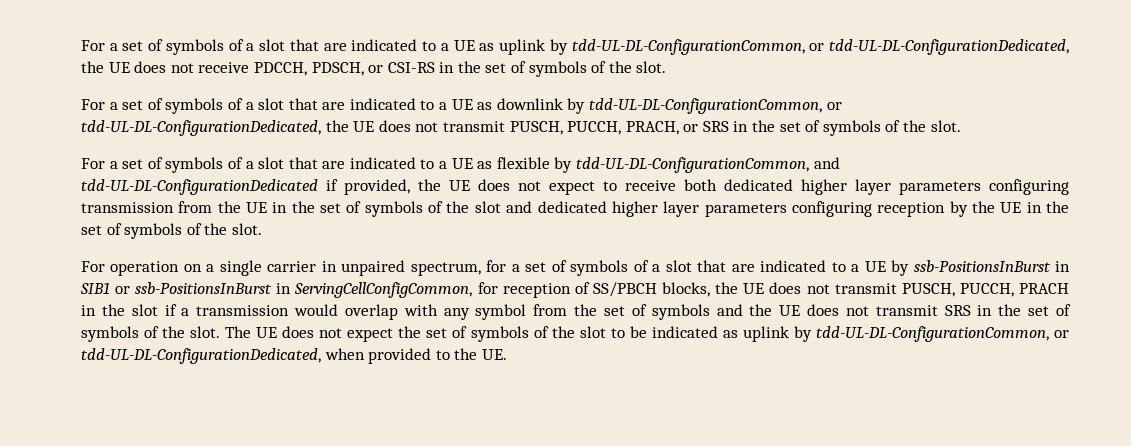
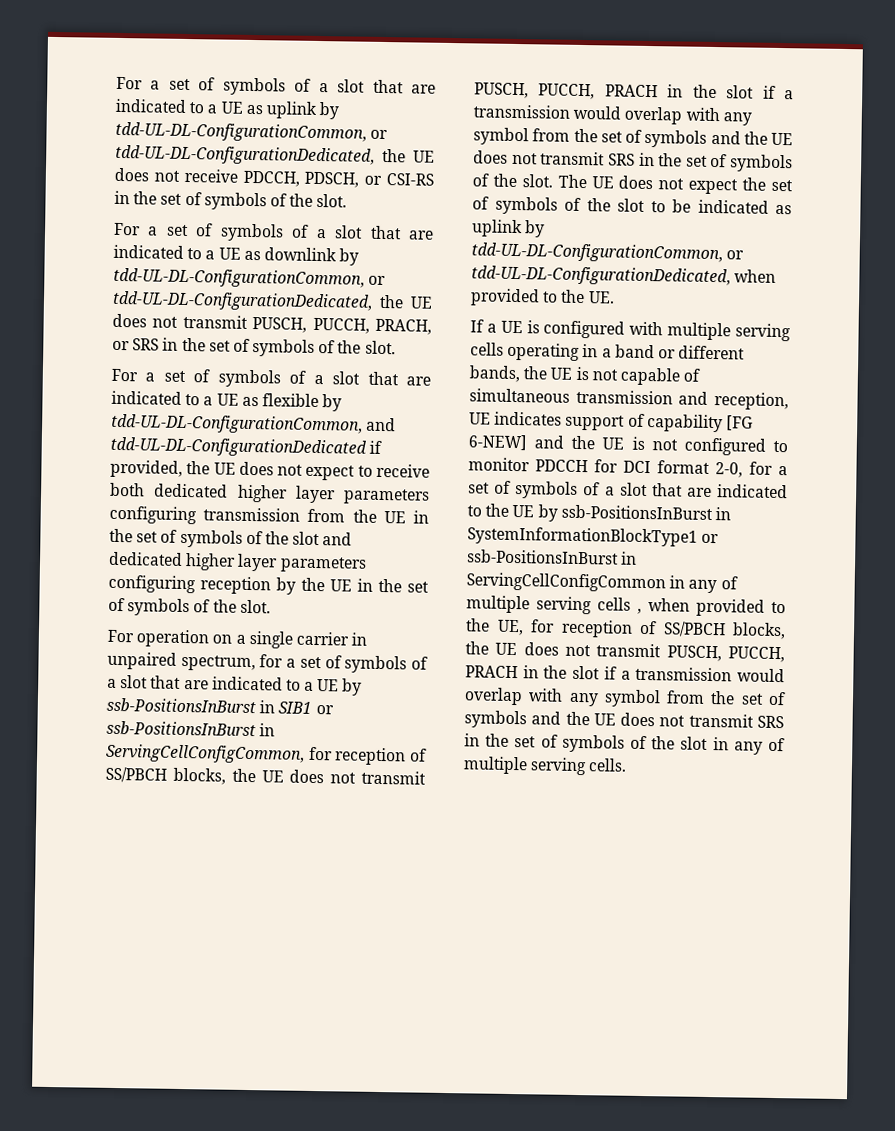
(507, 354) none -> [470,319,791,342] [470,342,746,361] [469,365,702,386] [469,388,789,411] [469,411,753,433] [468,434,788,456] [468,457,788,478] [468,480,788,499] [467,503,731,522] [467,526,720,547] [467,549,638,565] [466,572,738,594] [466,595,786,617] [466,618,786,640] [465,641,785,663] [465,665,785,683] [464,687,786,708] [464,710,784,729] [464,733,785,755] [463,756,628,776] // If a UE is configured with multiple serving cells operating in a band or different bands, the UE is not capable of simultaneous transmission and reception, UE indicates support of capability [FG 6-NEW] and the UE is not configured to monitor PDCCH for DCI format 2-0, for a set of symbols of a slot that are indicated to the UE by ssb-PositionsInBurst in SystemInformationBlockType1 or ssb-PositionsInBurst in ServingCellConfigCommon in any of multiple serving cells , when provided to the UE, for reception of SS/PBCH blocks, the UE does not transmit PUSCH, PUCCH, PRACH in the slot if a transmission would overlap with any symbol from the set of symbols and the UE does not transmit SRS in the set of symbols of the slot in any of multiple serving cells.

